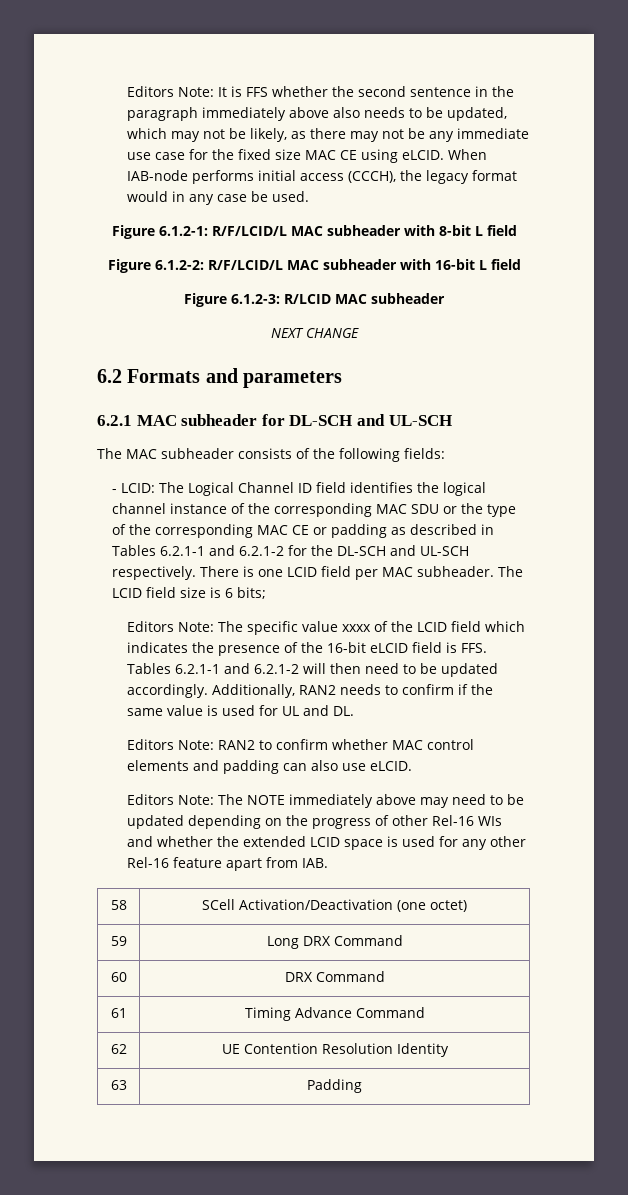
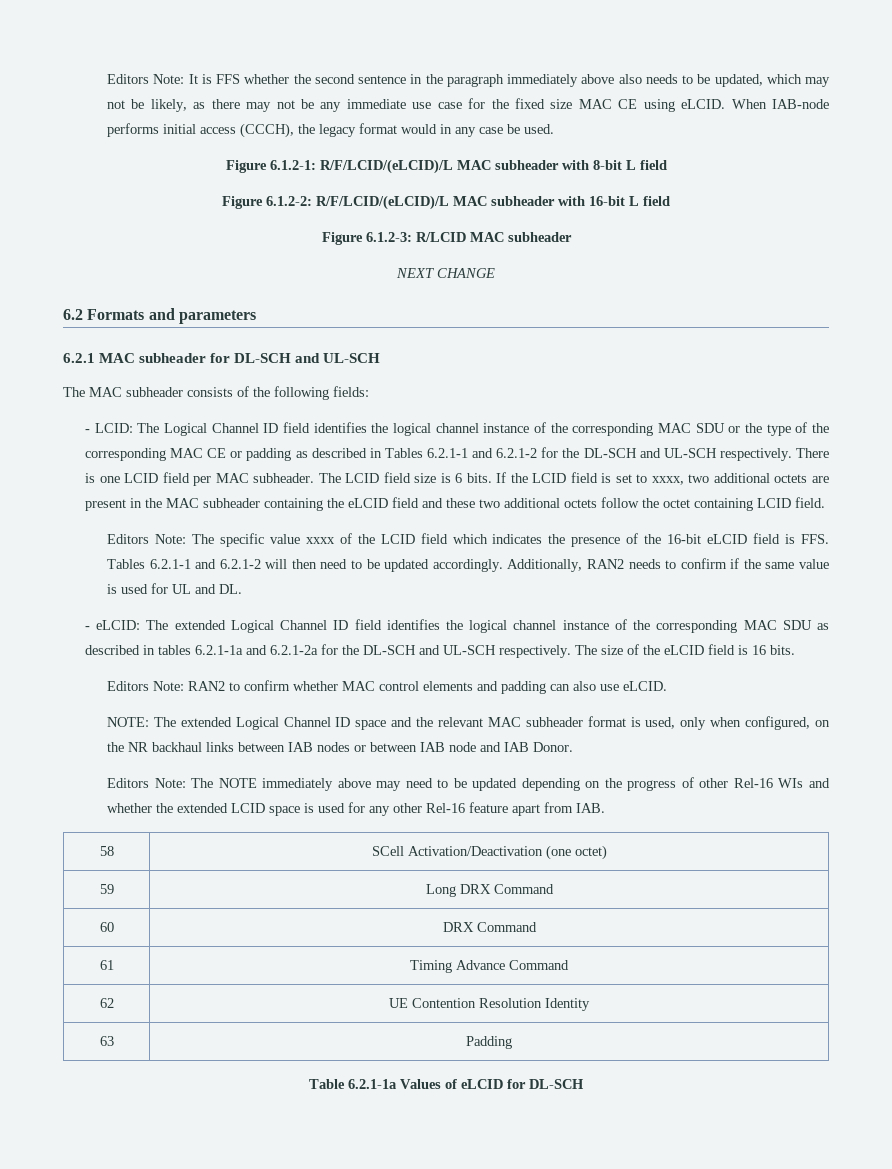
[211,226,287,236] R/F/LCID/L -> [319,159,453,174] R/F/LCID/(eLCID)/L
[207,260,283,270] R/F/LCID/L -> [316,195,449,210] R/F/LCID/(eLCID)/L
[237,587,267,599] bits; -> [466,472,830,485] [84,497,825,511] bits. If the LCID field is set to xxxx, two additional octets are present in the MAC subheader containing the eLCID field and these two additional octets follow the octet containing LCID field.
(355, 711) none -> [84,619,829,633] [84,644,795,658] // - eLCID: The extended Logical Channel ID field identifies the logical channel instance of the corresponding MAC SDU as described in tables 6.2.1-1a and 6.2.1-2a for the DL-SCH and UL-SCH respectively. The size of the eLCID field is 16 bits.
(413, 766) none -> [106,716,831,730] [106,742,573,752] // NOTE: The extended Logical Channel ID space and the relevant MAC subheader format is used, only when configured, on the NR backhaul links between IAB nodes or between IAB node and IAB Donor.
(362, 1086) none -> [309,1079,584,1089] // Table 6.2.1-1a Values of eLCID for DL-SCH

